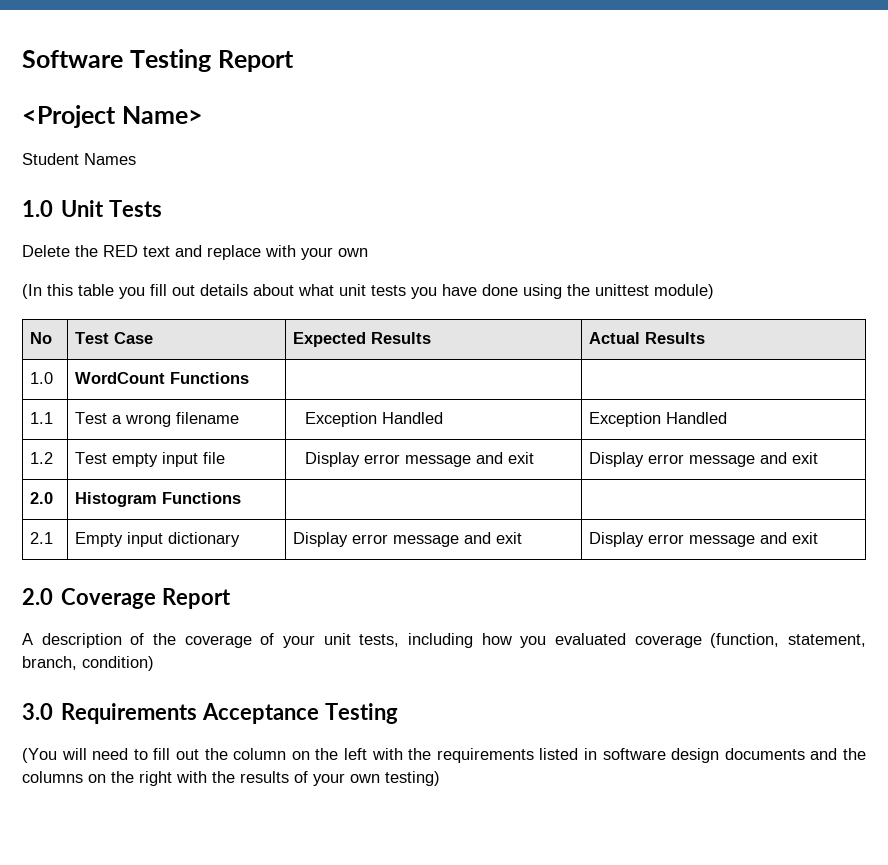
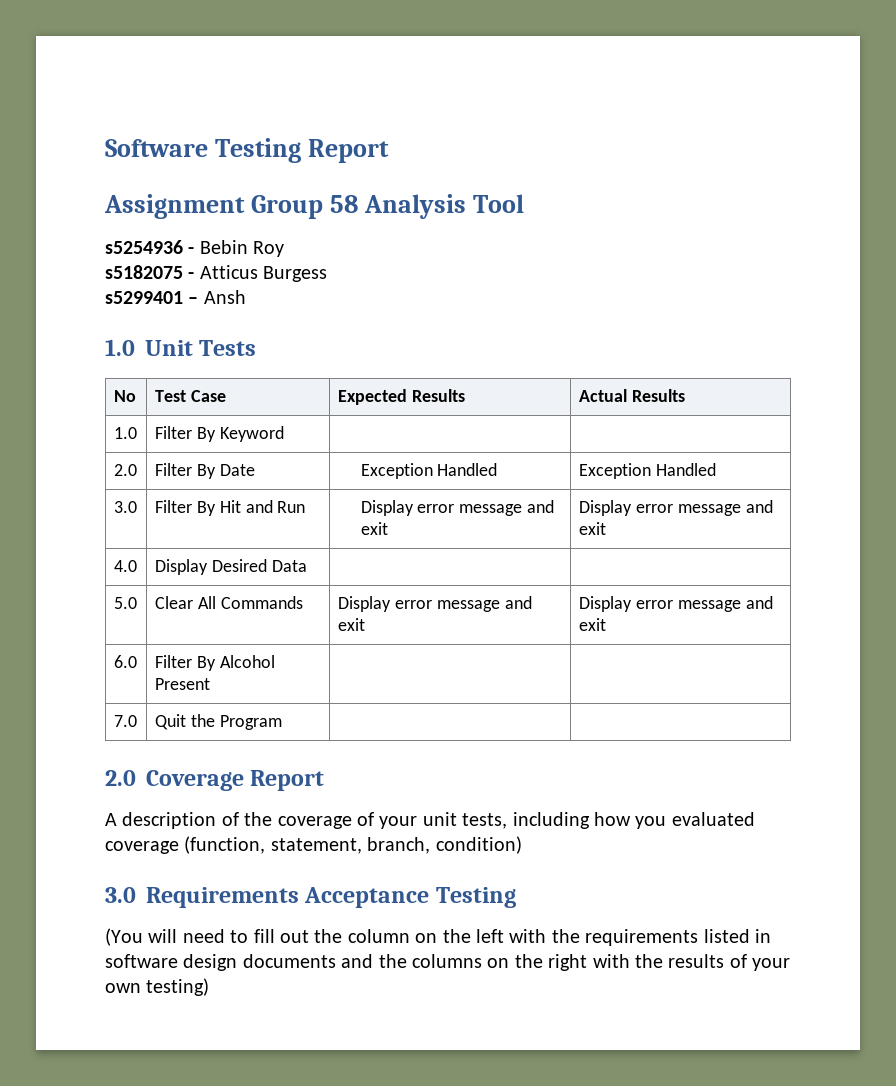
[22,105,203,128] [22,153,136,165] [22,200,163,217] [22,245,368,260] [22,284,714,299] <Project Name> // Student Names // 1.0 Unit Tests // Delete the RED text and replace with your own // (In this table you fill out details about what unit tests you have done using the unittest module) -> [104,194,525,219] [105,240,285,257] [105,265,328,282] [105,290,246,304] [105,339,257,356] Assignment Group 58 Analysis Tool // s5254936 - Bebin Roy // s5182075 - Atticus Burgess // s5299401 – Ansh // 1.0 Unit Tests
[74,372,249,384] [29,412,53,424] [74,412,239,427] [304,412,443,427] [588,412,727,427] [29,452,53,464] [74,452,225,467] WordCount Functions | | // 1.1 | Test a wrong filename | Exception Handled | Exception Handled // 1.2 | Test empty input file -> [154,426,284,442] [113,464,137,476] [154,463,255,479] [360,463,498,479] [578,463,716,479] [113,501,137,513] [154,500,306,516] Filter By Keyword | | // 2.0 | Filter By Date | Exception Handled | Exception Handled // 3.0 | Filter By Hit and Run
[29,492,53,504] [74,492,241,507] [29,532,53,544] [74,532,240,547] 2.0 | Histogram Functions | | // 2.1 | Empty input dictionary -> [113,560,137,572] [154,559,307,575] [113,597,137,609] [154,596,303,609] 4.0 | Display Desired Data | | // 5.0 | Clear All Commands
(818, 538) none -> [113,655,137,668] [154,655,275,671] [154,678,210,690] [113,715,137,727] [154,714,282,730] // 6.0 | Filter By Alcohol Present | | // 7.0 | Quit the Program | |

